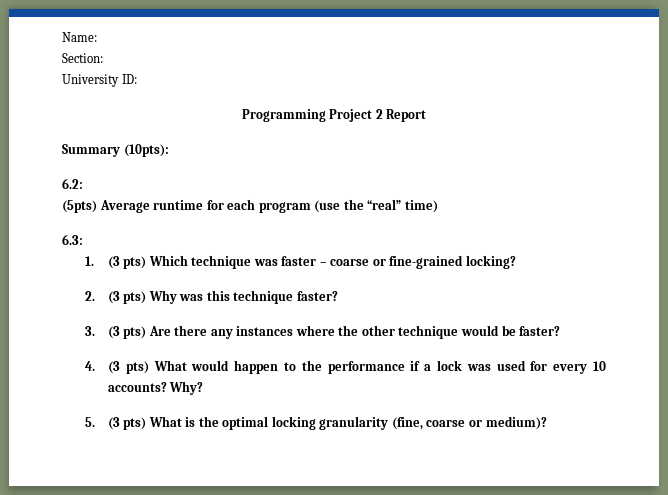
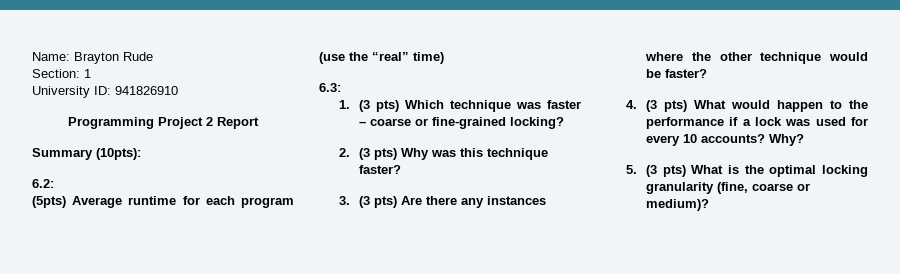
(97, 37) none -> [74,52,153,64] Brayton Rude
(103, 58) none -> [84,69,91,78] 1
(137, 79) none -> [115,86,178,95] 941826910

